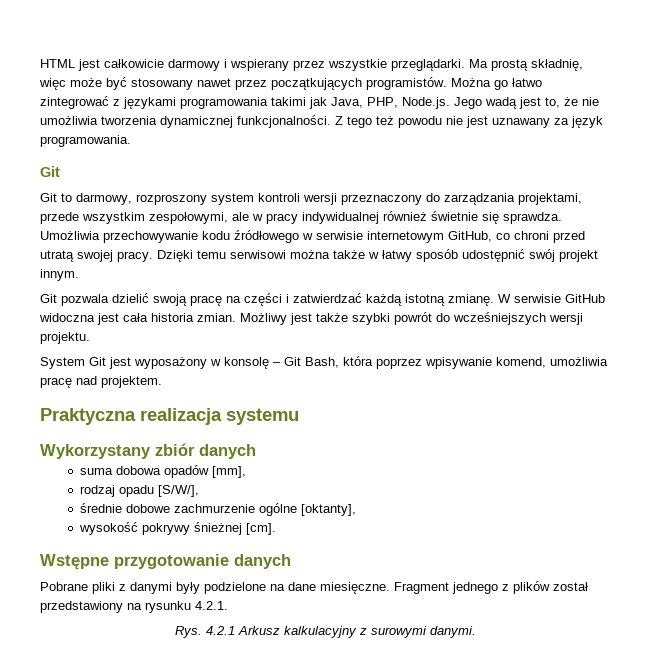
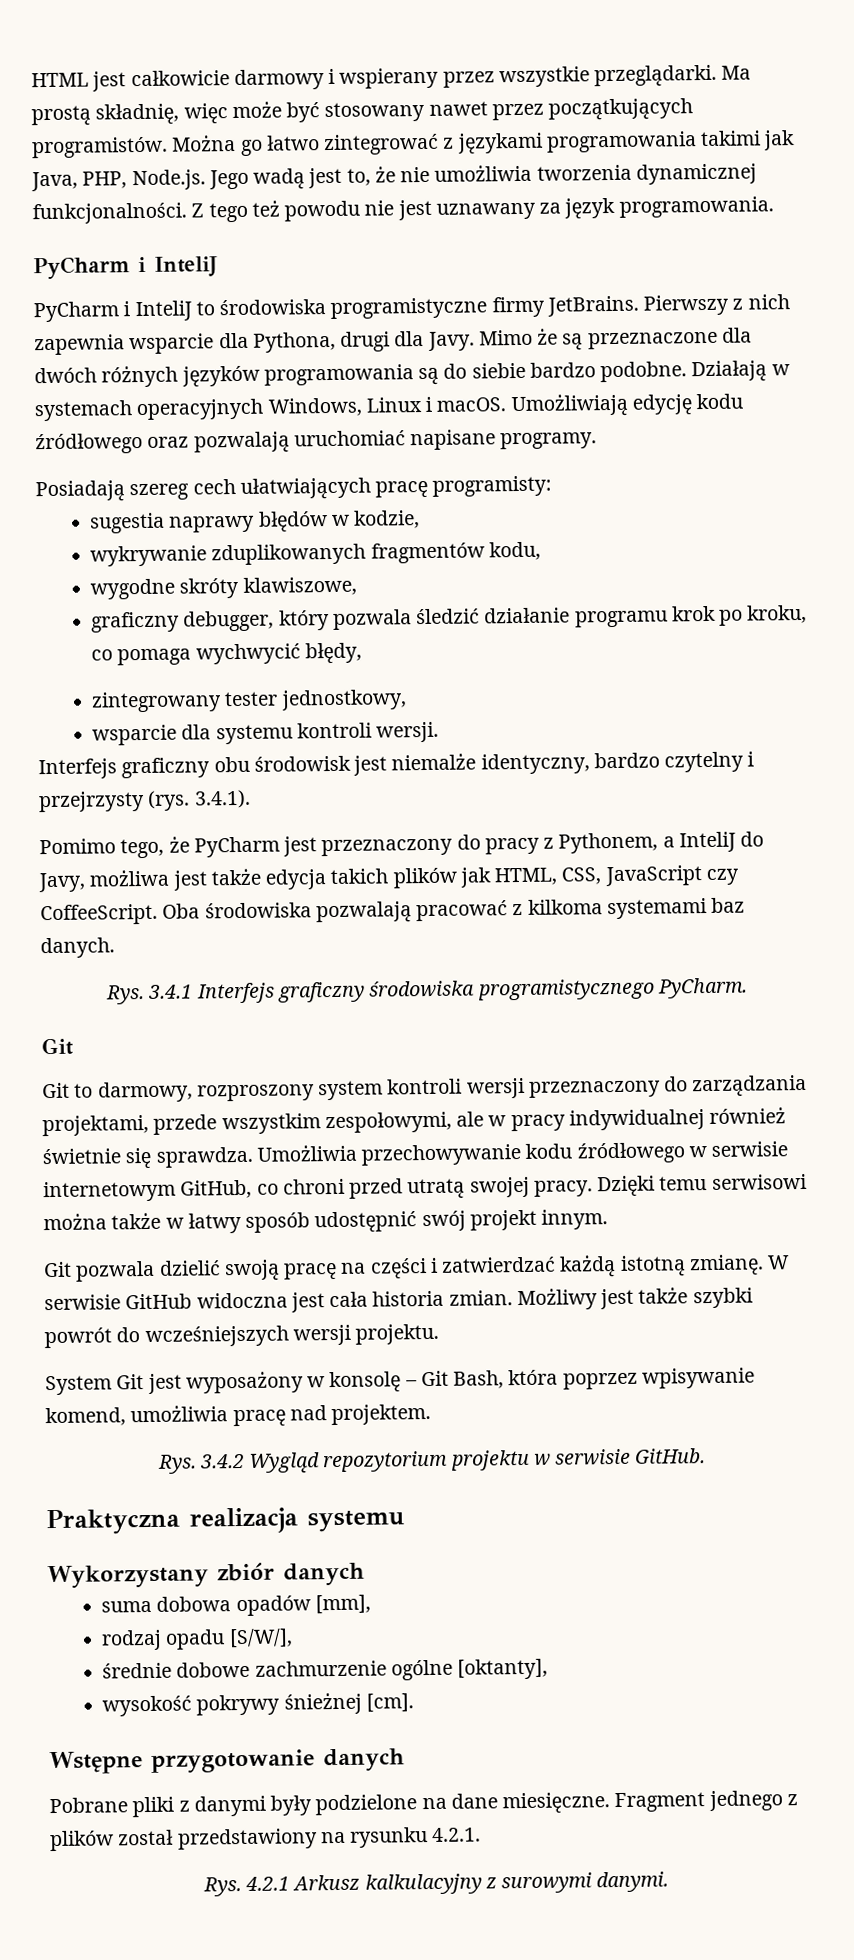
(131, 141) none -> [33,256,218,280] [33,294,790,323] [34,327,752,356] [34,360,790,388] [34,393,744,422] [35,429,598,455] [35,475,553,503] [90,510,421,534] [90,541,541,567] [90,576,357,600] [91,604,808,633] [91,642,362,666] [91,689,407,713] [92,721,440,746] [38,751,755,780] [38,789,251,813] [39,831,765,859] [38,865,740,893] [40,897,746,926] [40,937,115,959] [106,977,748,1005] // PyCharm i InteliJ // PyCharm i InteliJ to środowiska programistyczne firmy JetBrains. Pierwszy z nich zapewnia wsparcie dla Pythona, drugi dla Javy. Mimo że są przeznaczone dla dwóch różnych języków programowania są do siebie bardzo podobne. Działają w systemach operacyjnych Windows, Linux i macOS. Umożliwiają edycję kodu źródłowego oraz pozwalają uruchomiać napisane programy. // Posiadają szereg cech ułatwiających pracę programisty: // sugestia naprawy błędów w kodzie, // wykrywanie zduplikowanych fragmentów kodu, // wygodne skróty klawiszowe, // graficzny debugger, który pozwala śledzić działanie programu krok po kroku, co pomaga wychwycić błędy, // zintegrowany tester jednostkowy, // wsparcie dla systemu kontroli wersji. // Interfejs graficzny obu środowisk jest niemalże identyczny, bardzo czytelny i przejrzysty (rys. 3.4.1). // Pomimo tego, że PyCharm jest przeznaczony do pracy z Pythonem, a InteliJ do Javy, możliwa jest także edycja takich plików jak HTML, CSS, JavaScript czy CoffeeScript. Oba środowiska pozwalają pracować z kilkoma systemami baz danych. // Rys. 3.4.1 Interfejs graficzny środowiska programistycznego PyCharm.
(162, 382) none -> [157,1448,707,1474] // Rys. 3.4.2 Wygląd repozytorium projektu w serwisie GitHub.

